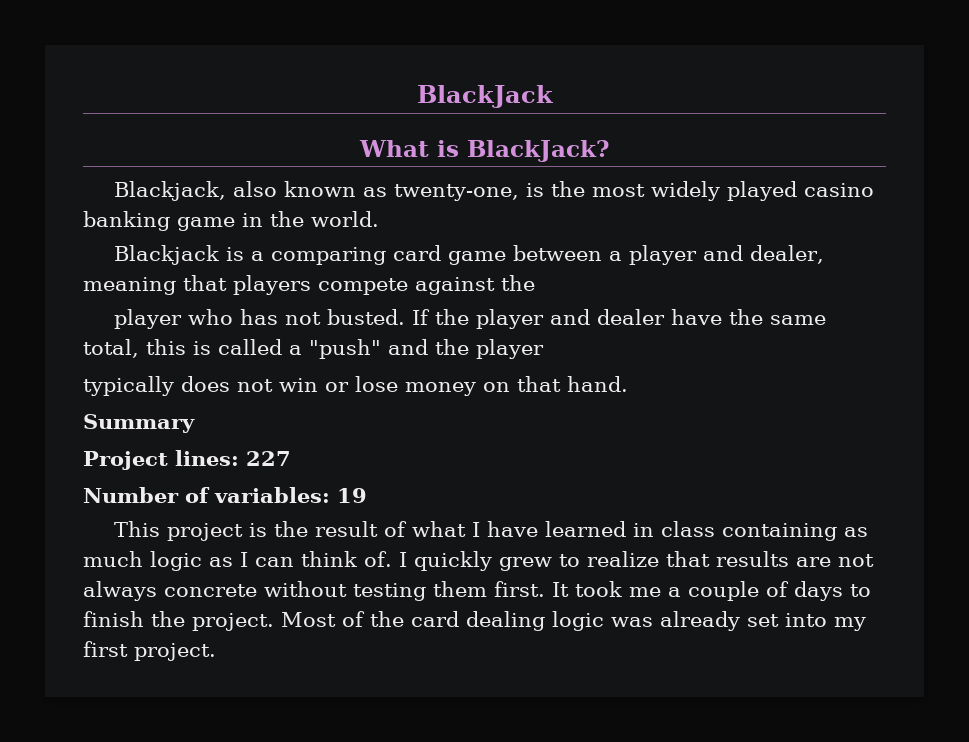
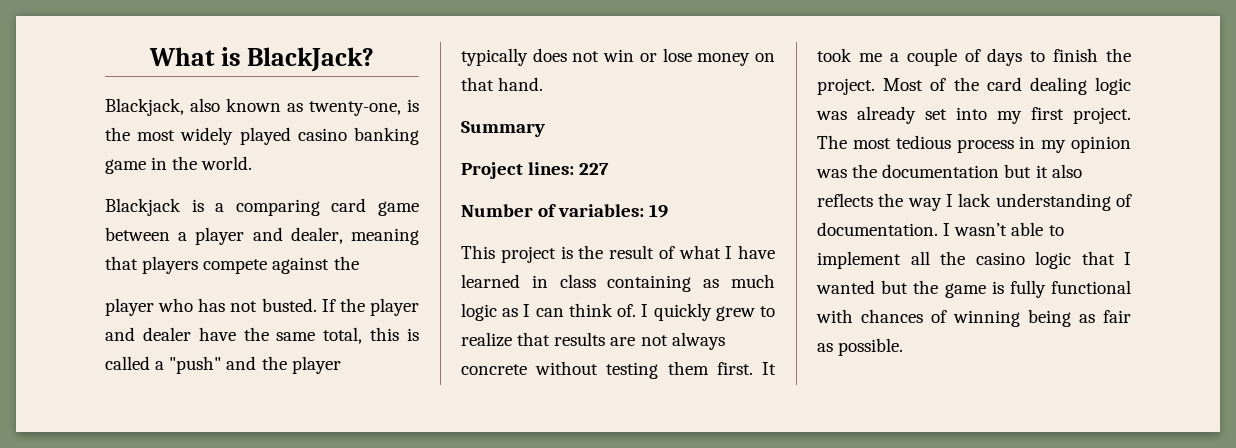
[416,85,554,108] BlackJack // -> (148, 56) none
(216, 652) none -> [817,135,1131,153] [816,164,1082,178] [817,193,1132,211] [817,222,1064,236] [817,251,1131,269] [816,280,1131,298] [816,309,1131,327] [817,338,904,356] The most tedious process in my opinion was the documentation but it also reflects the way I lack understanding of documentation. I wasn’t able to implement all the casino logic that I wanted but the game is fully functional with chances of winning being as fair as possible.

